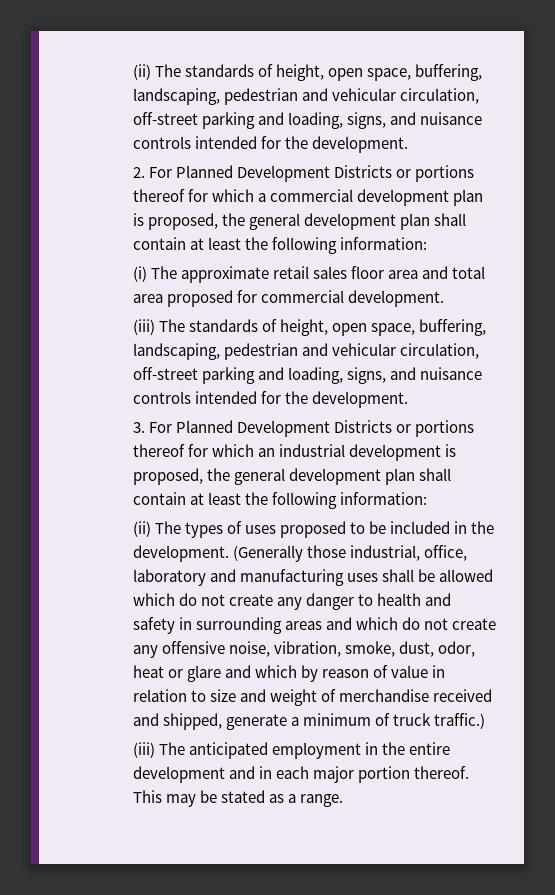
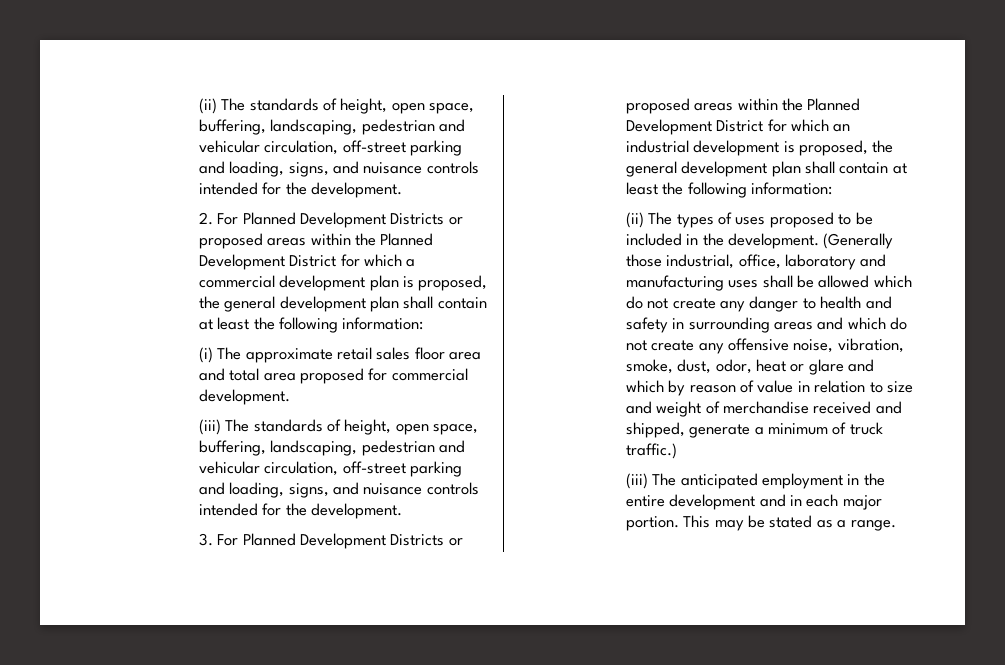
[414,165,474,182] [132,189,185,202] portions thereof -> [198,233,434,249] [198,254,337,270] proposed areas within the Planned Development District
[414,420,474,437] [132,444,185,457] portions thereof -> [625,98,861,114] [625,119,764,135] proposed areas within the Planned Development District
[357,766,469,783] portion thereof. -> [625,516,679,531] portion.

